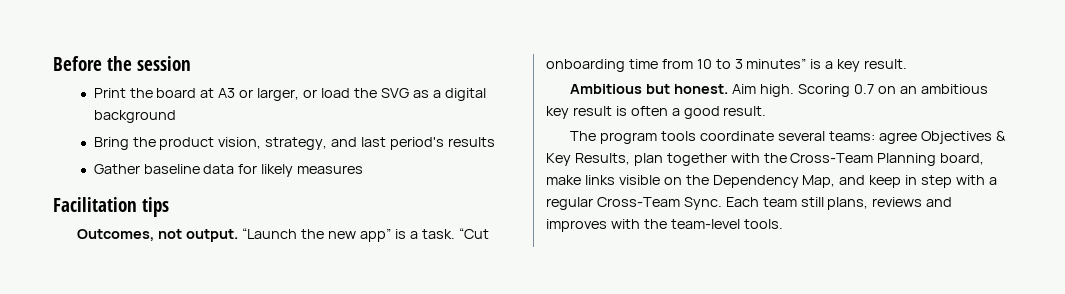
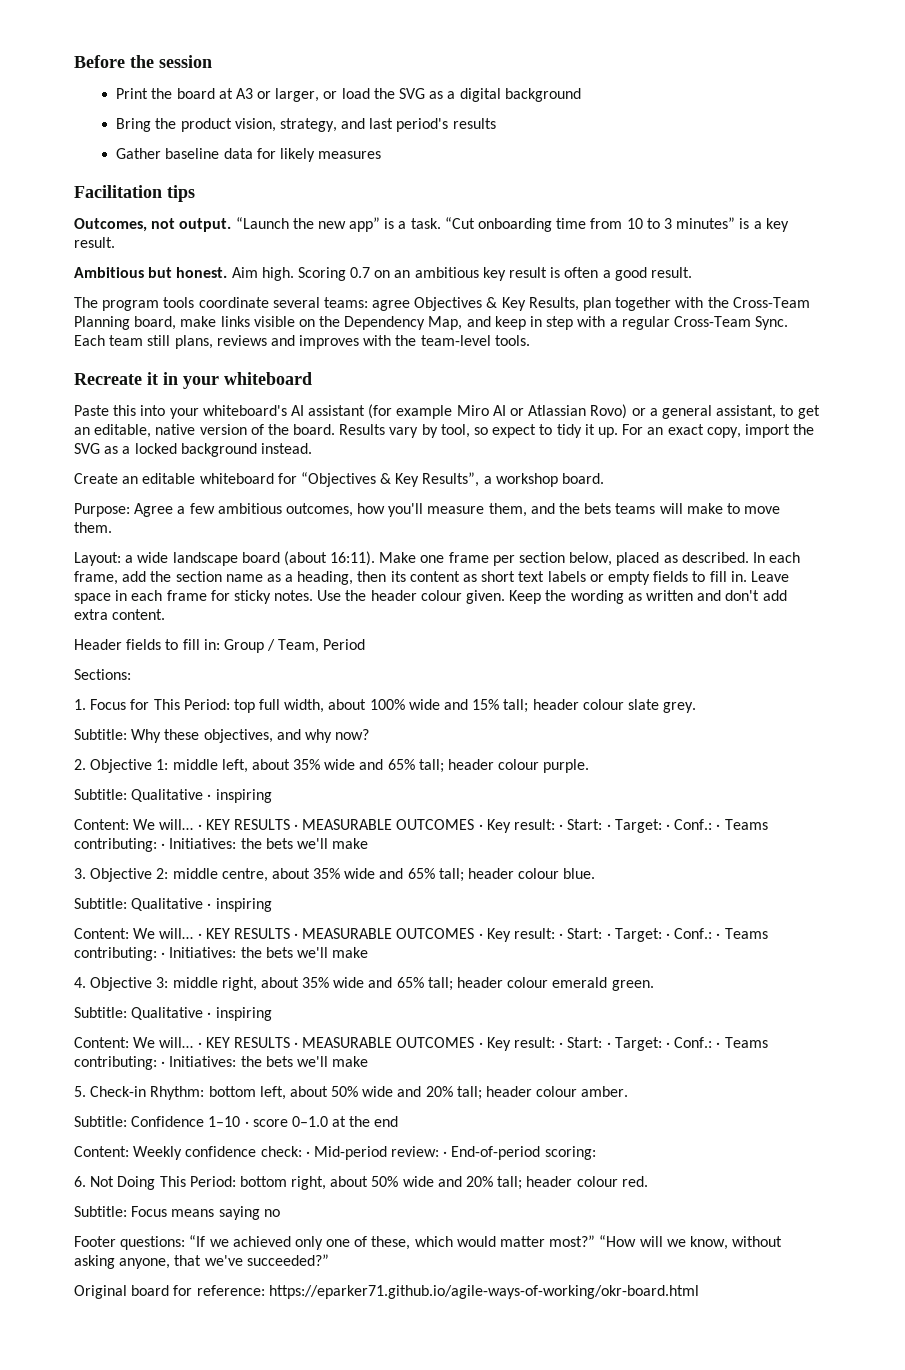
(783, 224) none -> [74,372,312,389] [74,404,820,419] [74,424,815,438] [74,443,312,457] [74,472,605,487] [74,503,781,517] [74,522,112,533] [74,551,801,566] [74,571,789,585] [74,590,787,604] [74,609,166,620] [74,639,366,653] [74,669,131,680] [74,699,697,713] [74,729,370,743] [74,759,590,773] [74,789,272,803] [74,819,768,833] [74,838,369,852] [74,868,596,882] [74,898,272,912] [74,928,768,942] [74,947,369,961] [74,977,654,991] [74,1007,272,1021] [74,1037,768,1051] [74,1056,369,1070] [74,1086,629,1100] [74,1116,399,1127] [74,1146,596,1160] [74,1176,648,1190] [74,1206,280,1220] [74,1235,783,1250] [74,1254,329,1269] [74,1285,699,1299] // Recreate it in your whiteboard // Paste this into your whiteboard's AI assistant (for example Miro AI or Atlassian Rovo) or a general assistant, to get an editable, native version of the board. Results vary by tool, so expect to tidy it up. For an exact copy, import the SVG as a locked background instead. // Create an editable whiteboard for “Objectives & Key Results”, a workshop board. // Purpose: Agree a few ambitious outcomes, how you'll measure them, and the bets teams will make to move them. // Layout: a wide landscape board (about 16:11). Make one frame per section below, placed as described. In each frame, add the section name as a heading, then its content as short text labels or empty fields to fill in. Leave space in each frame for sticky notes. Use the header colour given. Keep the wording as written and don't add extra content. // Header fields to fill in: Group / Team, Period // Sections: // 1. Focus for This Period: top full width, about 100% wide and 15% tall; header colour slate grey. // Subtitle: Why these objectives, and why now? // 2. Objective 1: middle left, about 35% wide and 65% tall; header colour purple. // Subtitle: Qualitative · inspiring // Content: We will… · KEY RESULTS · MEASURABLE OUTCOMES · Key result: · Start: · Target: · Conf.: · Teams contributing: · Initiatives: the bets we'll make // 3. Objective 2: middle centre, about 35% wide and 65% tall; header colour blue. // Subtitle: Qualitative · inspiring // Content: We will… · KEY RESULTS · MEASURABLE OUTCOMES · Key result: · Start: · Target: · Conf.: · Teams contributing: · Initiatives: the bets we'll make // 4. Objective 3: middle right, about 35% wide and 65% tall; header colour emerald green. // Subtitle: Qualitative · inspiring // Content: We will… · KEY RESULTS · MEASURABLE OUTCOMES · Key result: · Start: · Target: · Conf.: · Teams contributing: · Initiatives: the bets we'll make // 5. Check-in Rhythm: bottom left, about 50% wide and 20% tall; header colour amber. // Subtitle: Confidence 1–10 · score 0–1.0 at the end // Content: Weekly confidence check: · Mid-period review: · End-of-period scoring: // 6. Not Doing This Period: bottom right, about 50% wide and 20% tall; header colour red. // Subtitle: Focus means saying no // Footer questions: “If we achieved only one of these, which would matter most?” “How will we know, without asking anyone, that we've succeeded?” // Original board for reference: https://eparker71.github.io/agile-ways-of-working/okr-board.html

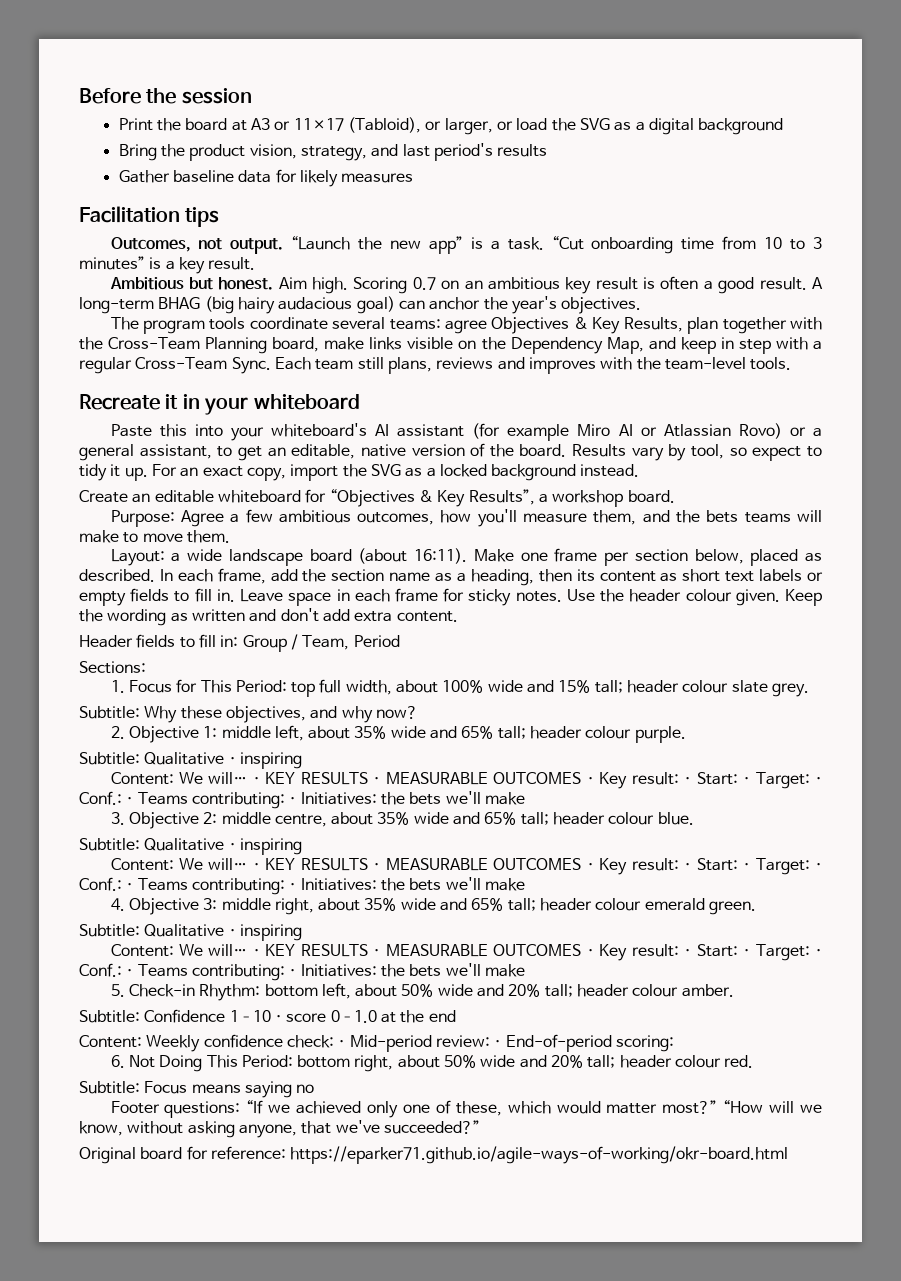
(272, 95) none -> [293,117,442,133] 11×17 (Tabloid), or
(692, 272) none -> [811,277,823,289] [79,296,642,314] A long-term BHAG (big hairy audacious goal) can anchor the year's objectives.

